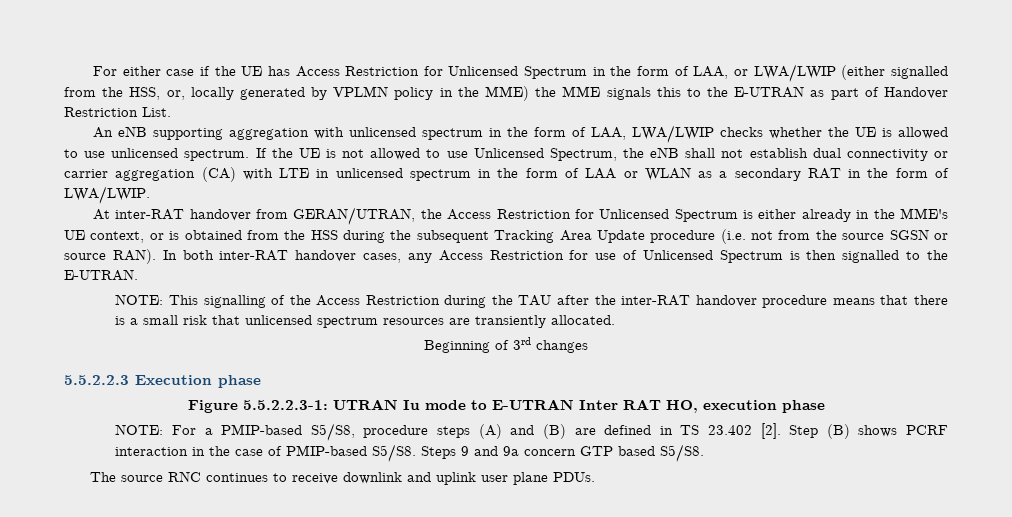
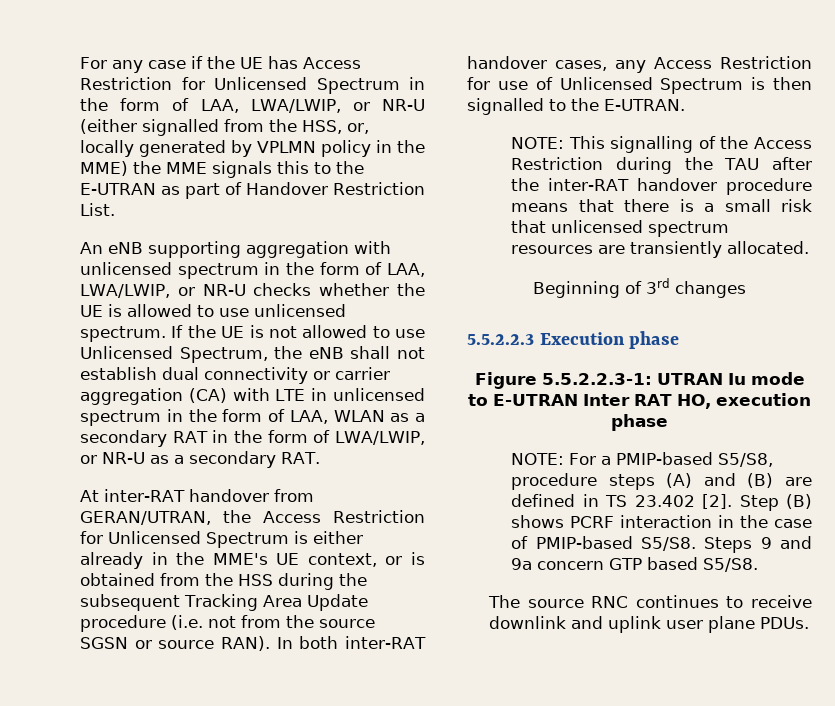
[92,66,161,76] For either -> [80,57,143,73] For any
[734,64,836,82] or LWA/LWIP -> [250,99,425,113] LWA/LWIP, or NR-U
[631,125,714,143] LWA/LWIP -> [80,284,246,298] LWA/LWIP, or NR-U
[585,168,638,179] LAA or -> [289,410,328,424] LAA,
[64,186,150,204] LWA/LWIP. -> [335,431,426,445] [80,451,320,468] LWA/LWIP, or NR-U as a secondary RAT.

